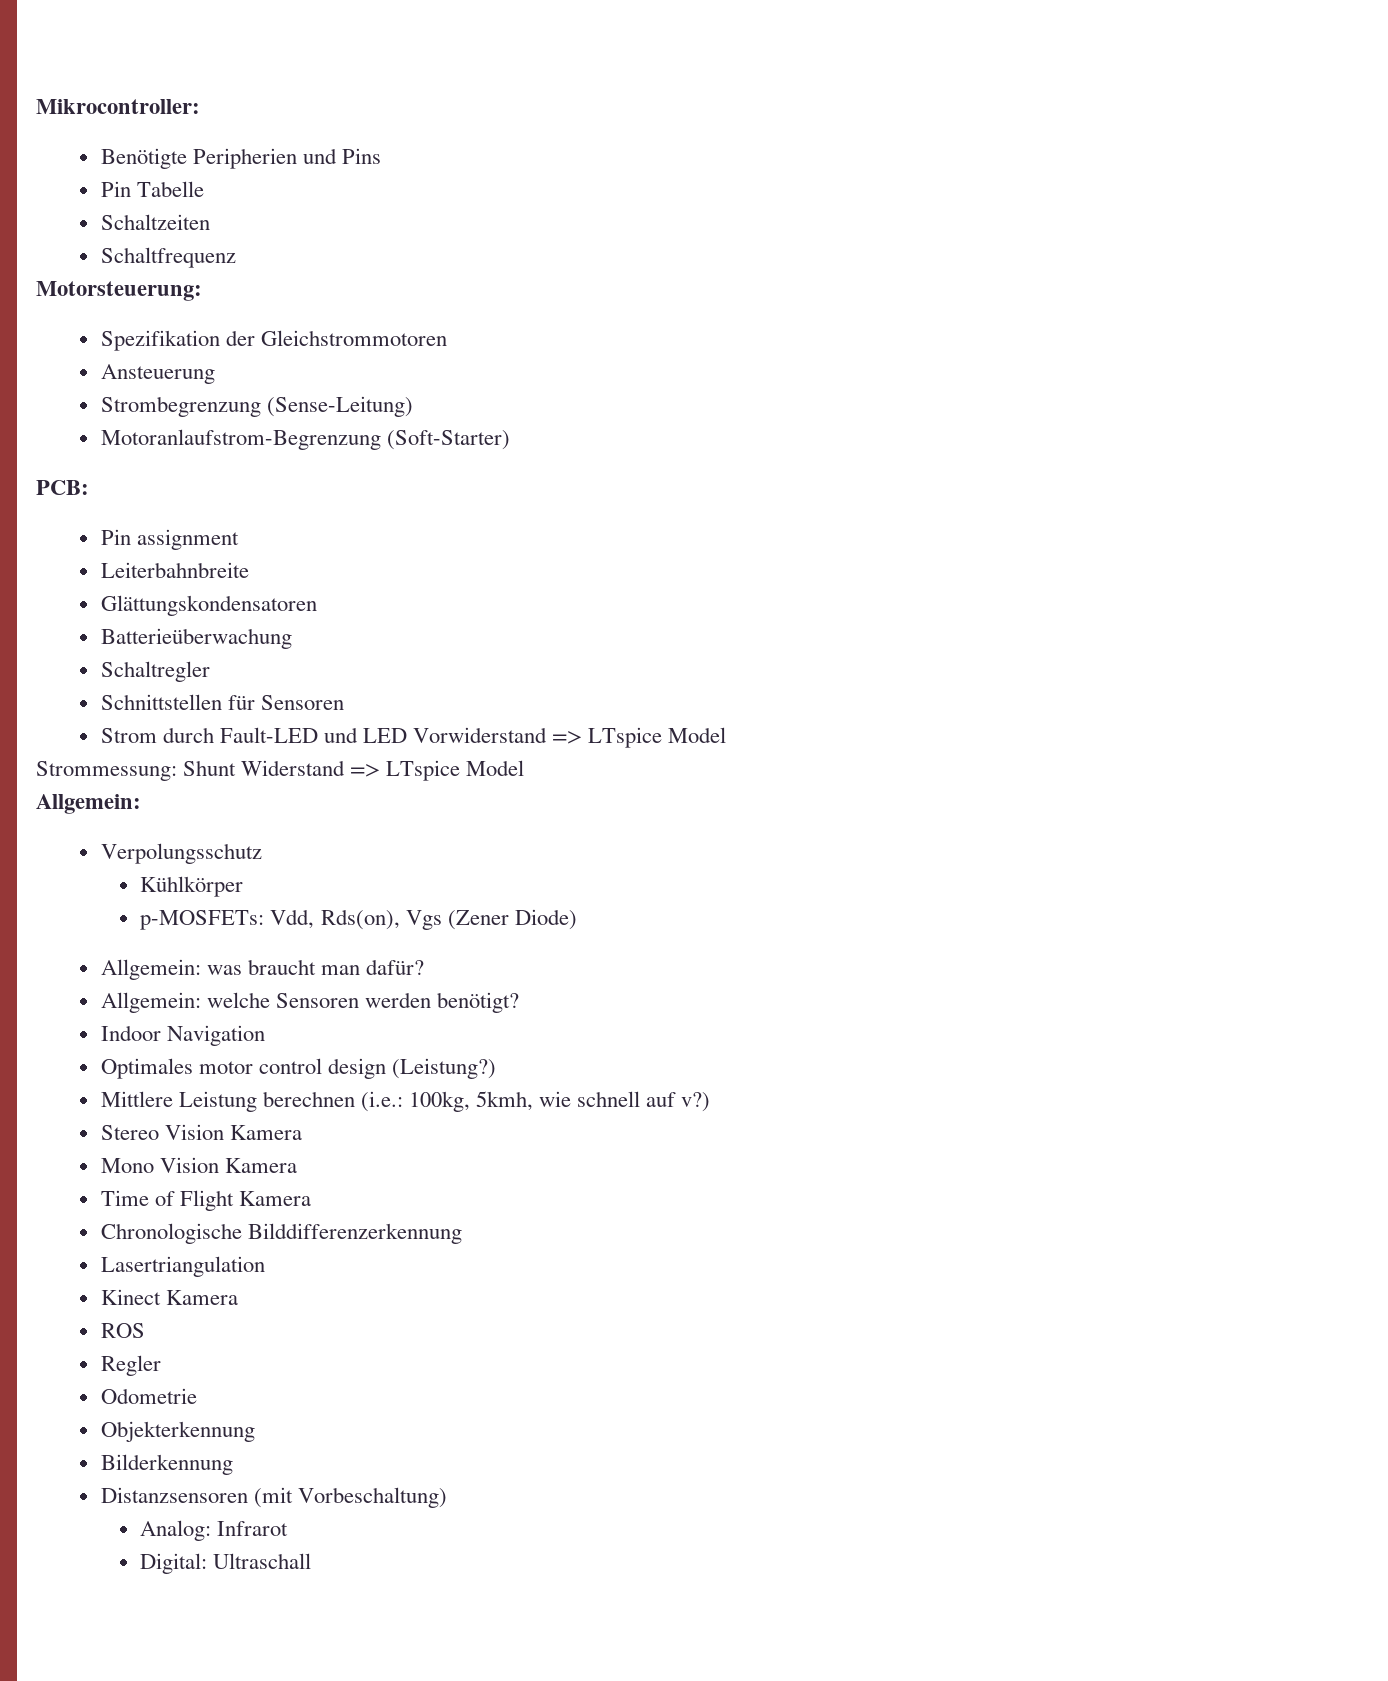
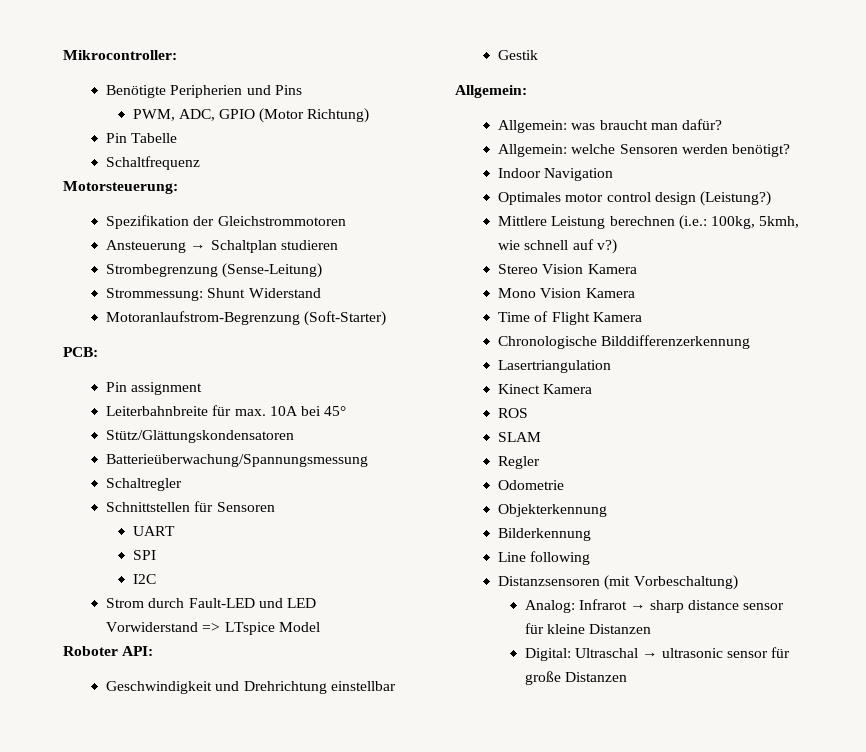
(381, 156) none -> [132,108,370,123] // PWM, ADC, GPIO (Motor Richtung)
[100,214,210,230] // Schaltzeiten -> (178, 138) none
(215, 374) none -> [190,240,338,253] → Schaltplan studieren
(413, 406) none -> [106,288,321,301] // Strommessung: Shunt Widerstand
[100,595,317,616] [100,628,292,649] // Glättungskondensatoren // Batterieüberwachung -> [212,405,347,416] [106,430,295,443] [106,454,369,467] für max. 10A bei 45° // Stütz/Glättungskondensatoren // Batterieüberwachung/Spannungsmessung
(344, 702) none -> [132,526,175,536] [132,550,156,560] [132,574,156,584] // UART // SPI // I2C
[36,760,525,781] [36,794,141,814] [100,843,262,864] [140,876,244,897] [140,909,577,930] Strommessung: Shunt Widerstand => LTspice Model // Allgemein: // Verpolungsschutz // Kühlkörper // p-MOSFETs: Vdd, Rds(on), Vgs (Zener Diode) -> [63,646,154,656] [106,681,396,694] [498,50,539,60] [455,85,527,98] Roboter API: // Geschwindigkeit und Drehrichtung einstellbar // Gestik // Allgemein:
(145, 1330) none -> [498,432,542,442] // SLAM
(233, 1464) none -> [498,551,591,565] // Line following
[140,1553,312,1574] // Digital: Ultraschall -> [629,600,785,613] [524,623,651,634] [524,647,791,661] [524,671,627,685] → sharp distance sensor für kleine Distanzen // Digital: Ultraschal → ultrasonic sensor für große Distanzen

